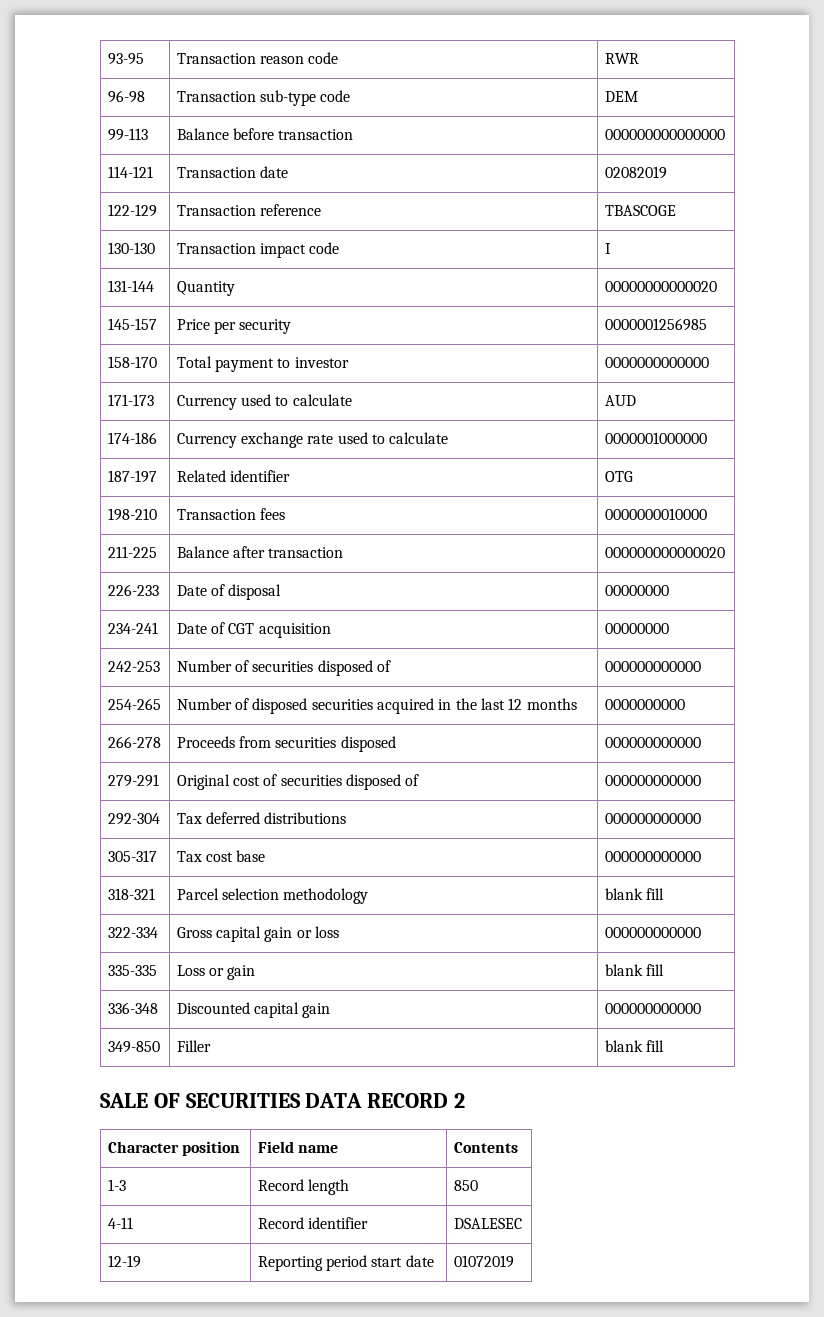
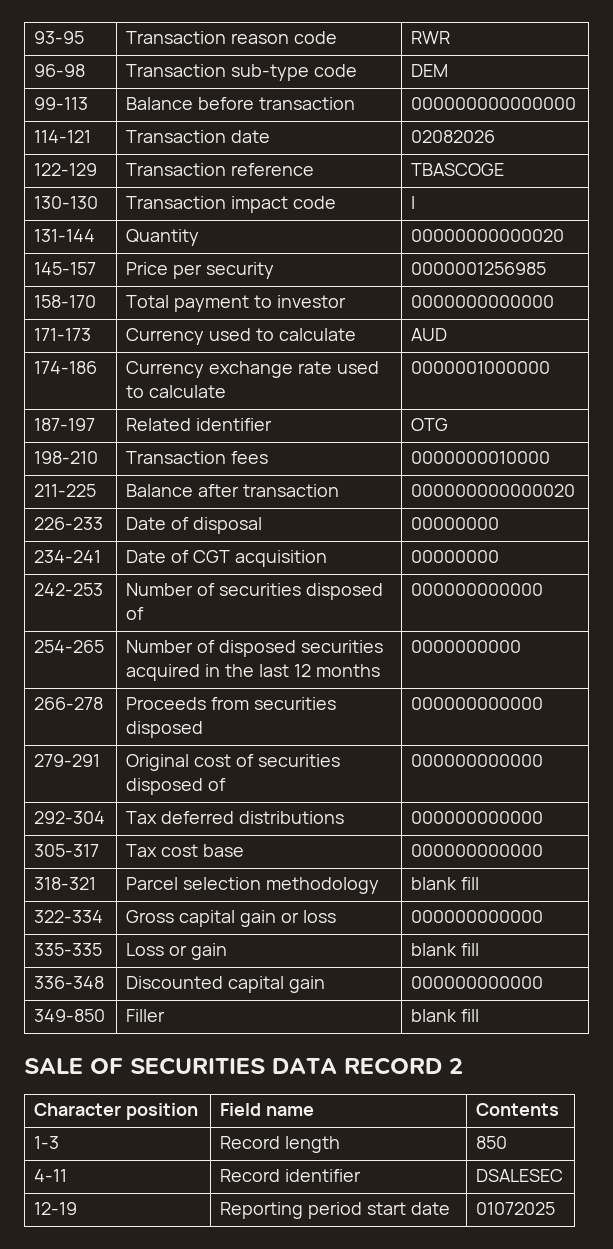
[604,166,667,179] 02082019 -> [411,130,496,143] 02082026
[453,1255,514,1268] 01072019 -> [476,1202,556,1215] 01072025

